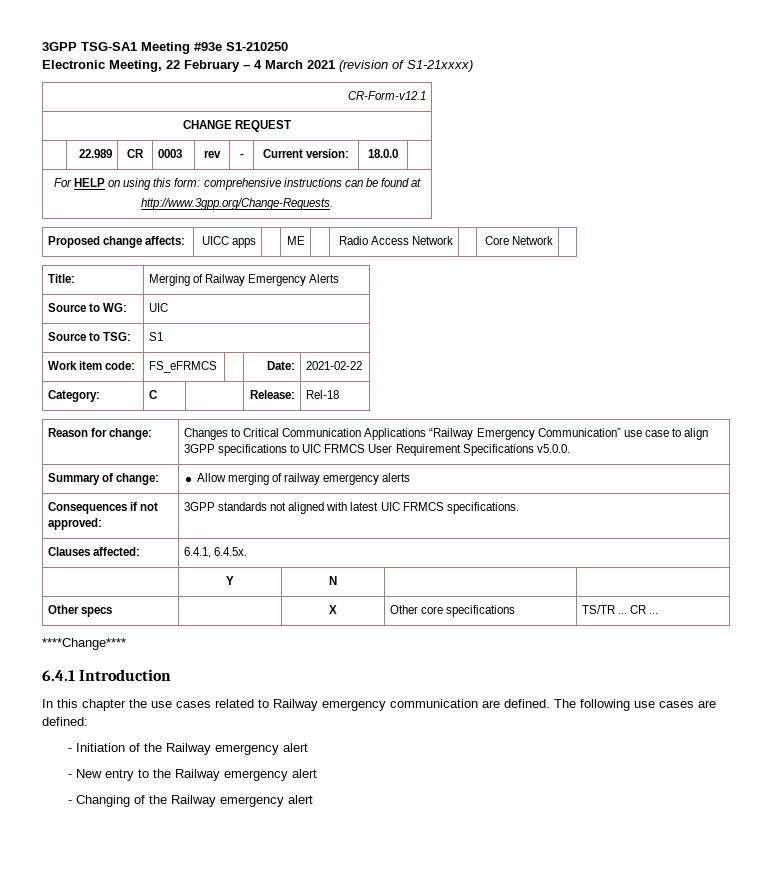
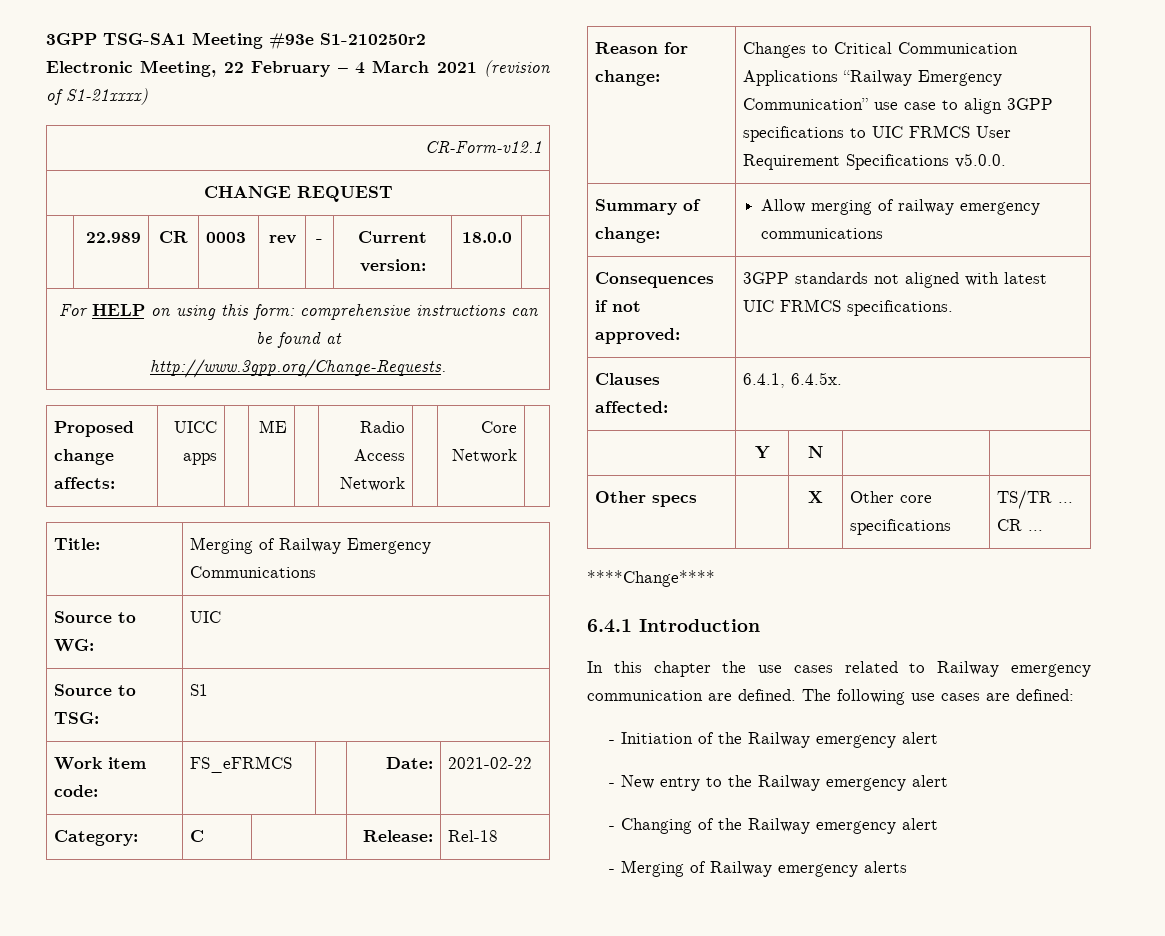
[226,42,288,51] S1-210250 -> [320,33,426,45] S1-210250r2
[309,274,340,283] Alerts -> [190,566,317,578] Communications
[382,473,411,482] alerts -> [761,228,884,239] communications
(313, 799) none -> [609,860,908,877] // - Merging of Railway emergency alerts

